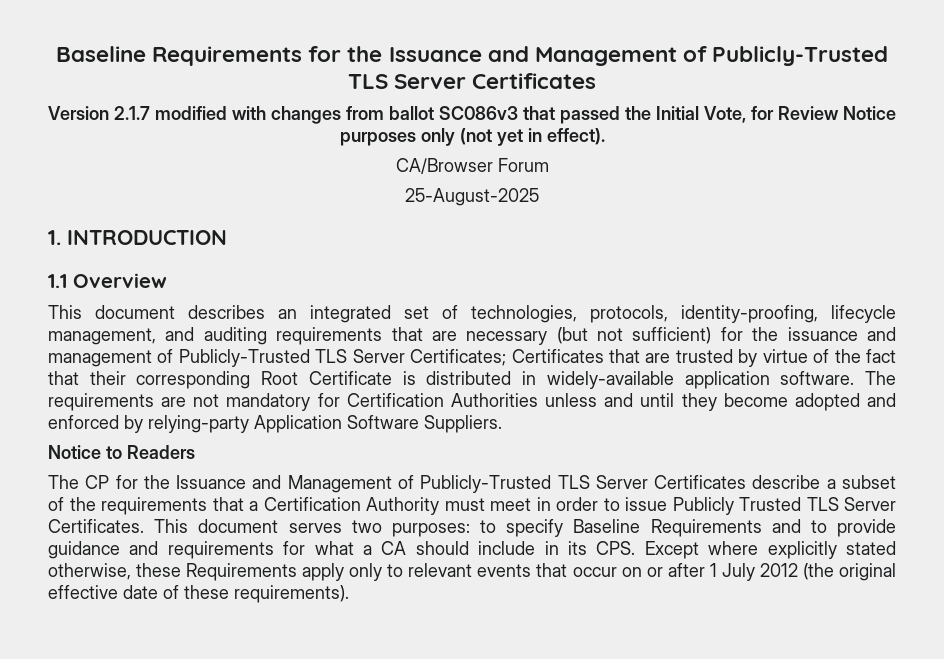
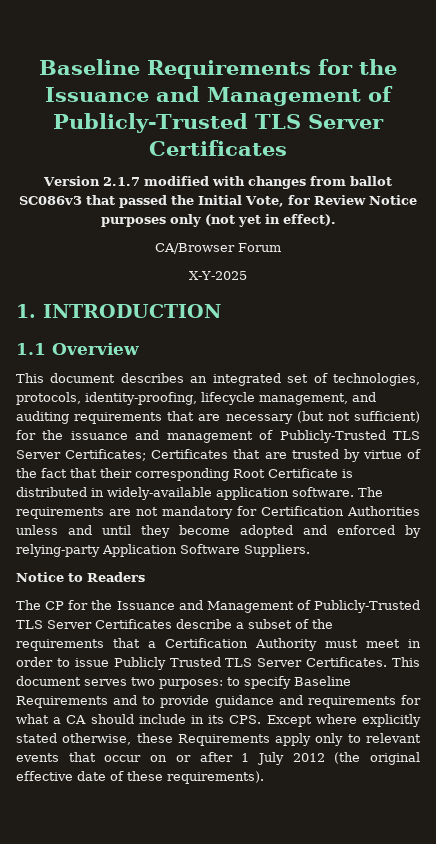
[405,188,539,206] 25-August-2025 -> [189,271,248,280] X-Y-2025

